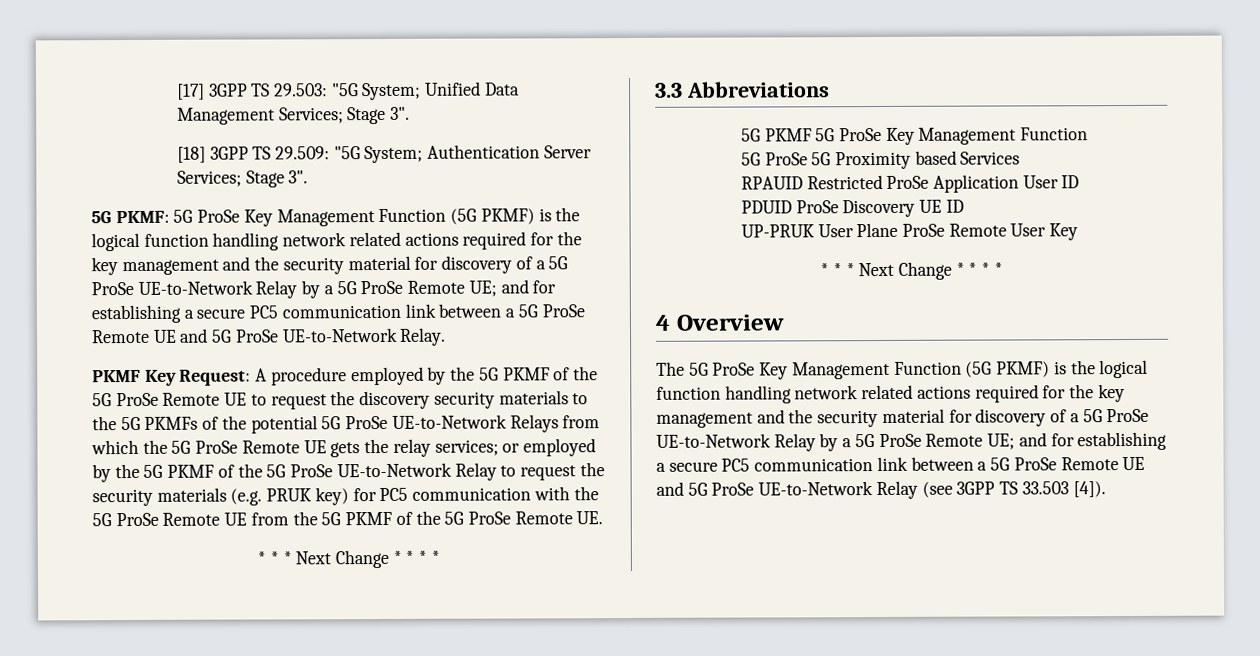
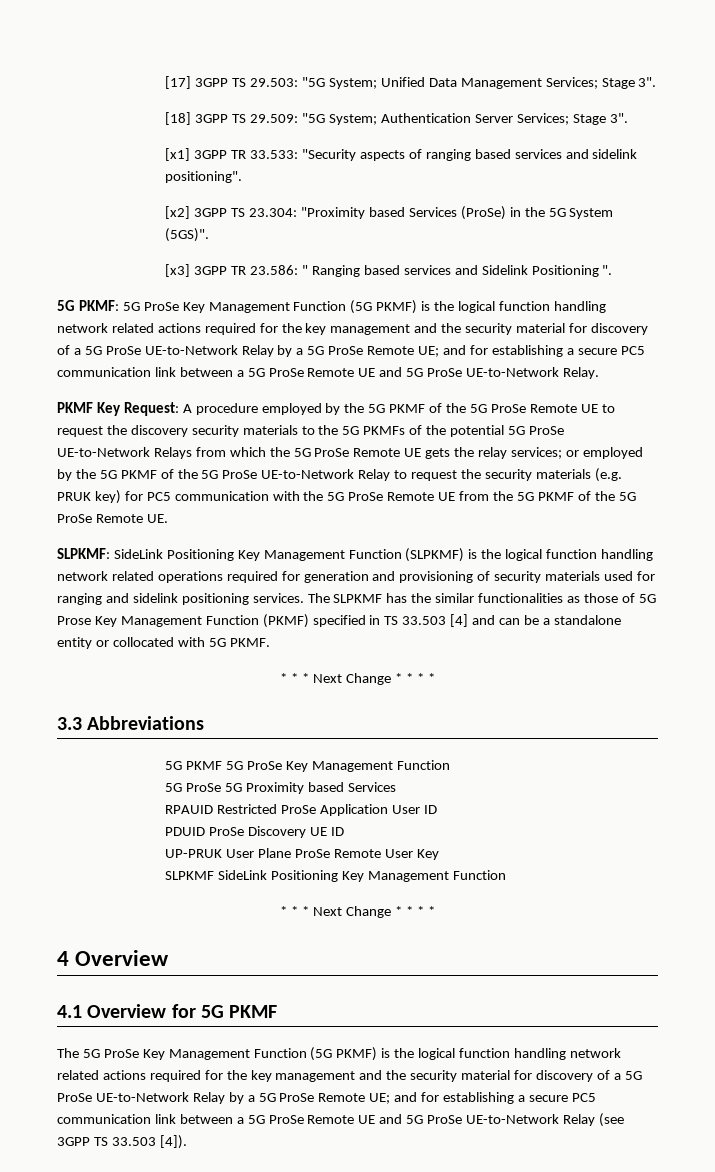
(309, 177) none -> [165,148,638,161] [165,171,243,183] [165,206,614,220] [165,228,210,242] [165,264,613,277] // [x1] 3GPP TR 33.533: "Security aspects of ranging based services and sidelink positioning". // [x2] 3GPP TS 23.304: "Proximity based Services (ProSe) in the 5G System (5GS)". // [x3] 3GPP TR 23.586: " Ranging based services and Sidelink Positioning ".
(604, 518) none -> [57,548,654,562] [57,571,655,583] [57,593,656,605] [57,614,621,628] [57,637,270,649] // SLPKMF: SideLink Positioning Key Management Function (SLPKMF) is the logical function handling network related operations required for generation and provisioning of security materials used for ranging and sidelink positioning services. The SLPKMF has the similar functionalities as those of 5G Prose Key Management Function (PKMF) specified in TS 33.503 [4] and can be a standalone entity or collocated with 5G PKMF.
(1079, 232) none -> [165,870,506,882] // SLPKMF SideLink Positioning Key Management Function
(785, 322) none -> [57,1004,278,1018] // 4.1 Overview for 5G PKMF

